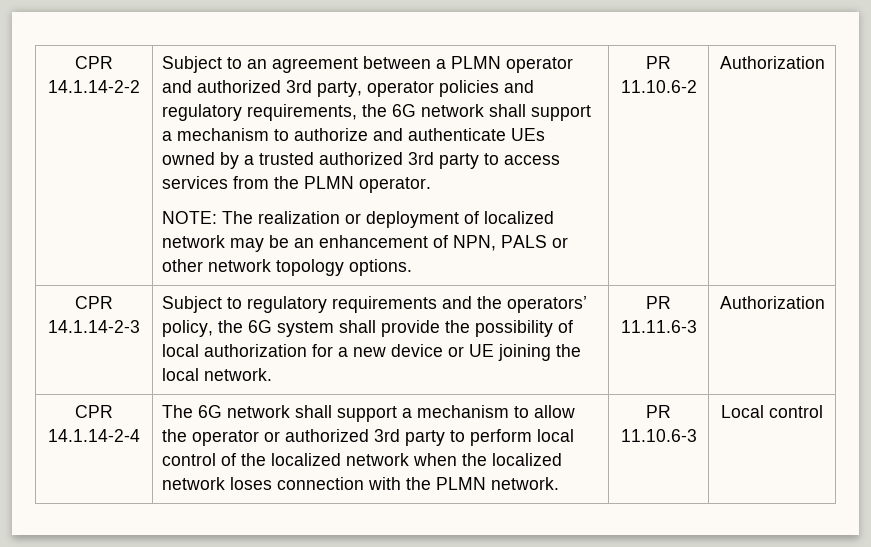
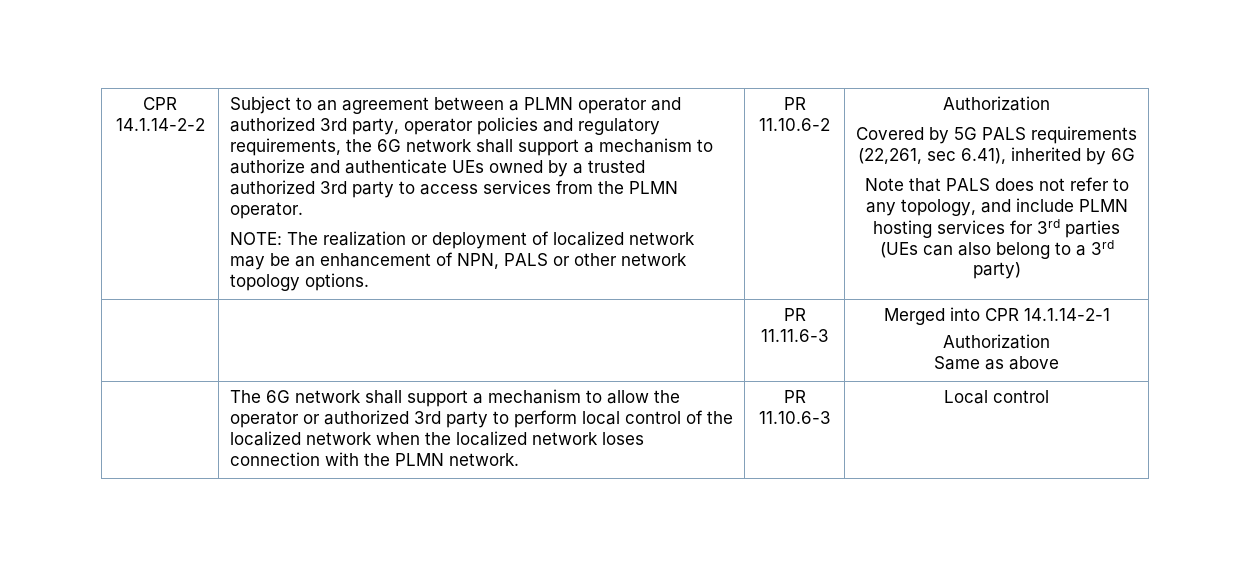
[75,296,113,309] [48,320,140,333] [162,296,588,313] [162,320,574,337] [162,344,582,361] [162,368,273,381] [646,296,671,309] [620,320,697,333] [719,296,825,309] [75,405,113,418] [48,429,140,442] // CPR 14.1.14-2-3 | Subject to regulatory requirements and the operators’ policy, the 6G system shall provide the possibility of local authorization for a new device or UE joining the local network. | PR 11.11.6-3 | Authorization // CPR 14.1.14-2-4 -> [856,126,1137,144] [858,147,1135,165] [864,177,1129,192] [865,198,1128,216] [873,219,1120,238] [879,240,1114,259] [972,262,1021,279] [783,308,806,321] [760,329,829,342] [883,307,1110,325] [943,334,1050,349] [934,356,1059,370] // Covered by 5G PALS requirements (22,261, sec 6.41), inherited by 6G // Note that PALS does not refer to any topology, and include PLMN hosting services for 3rd parties (UEs can also belong to a 3rd party) // | | PR 11.11.6-3 | Merged into CPR 14.1.14-2-1 // Authorization // Same as above //

